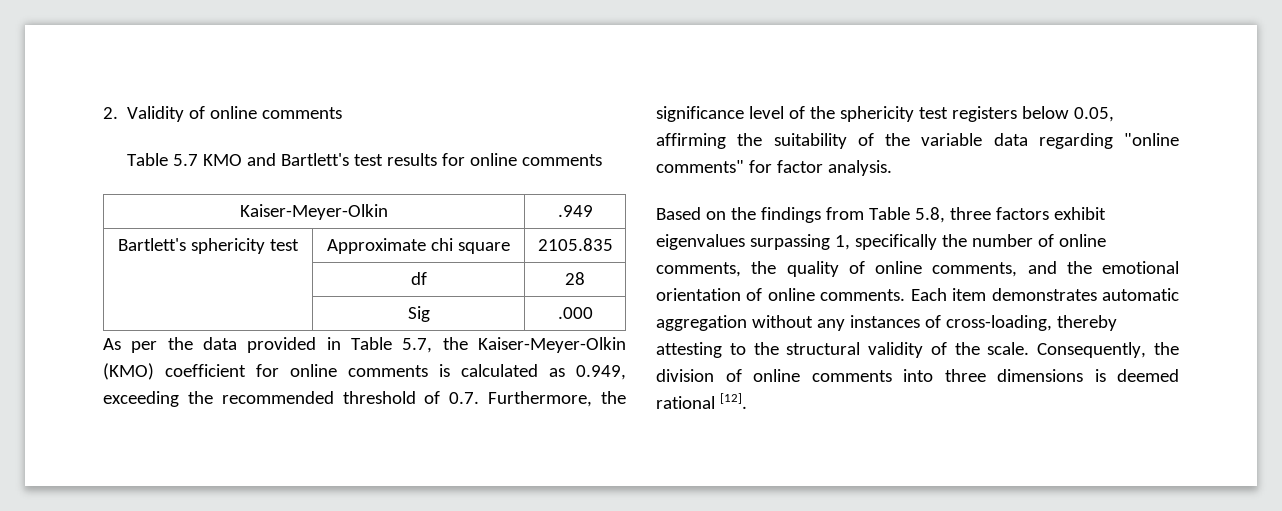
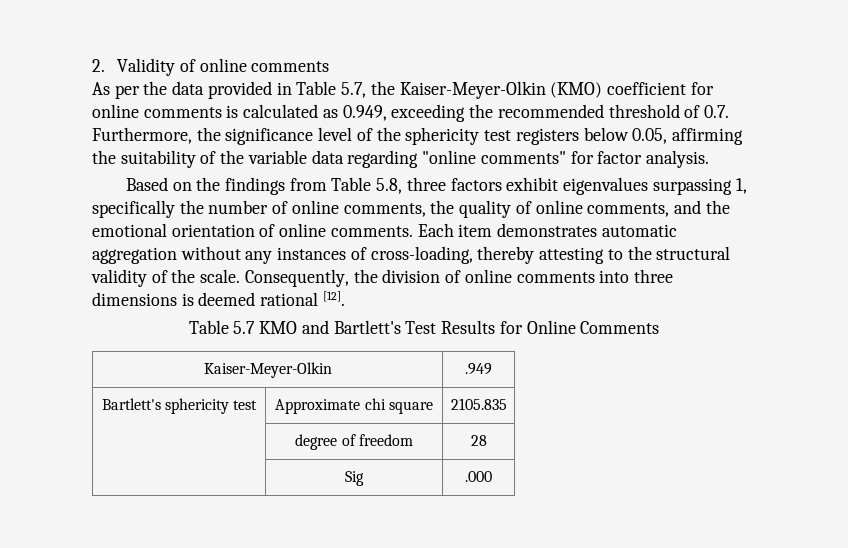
[127,153,602,166] [240,204,388,220] [557,205,593,217] [118,238,299,254] [327,238,510,254] [537,238,613,251] [410,272,427,285] [565,272,585,285] [407,306,430,322] [557,307,593,319] // Table 5.7 KMO and Bartlett's test results for online comments // Kaiser-Meyer-Olkin | .949 // Bartlett's sphericity test | Approximate chi square | 2105.835 // | df | 28 // | Sig | .000 -> (330, 66) none
(747, 401) none -> [188,320,660,334] [203,362,332,378] [465,363,492,375] [101,398,258,414] [275,398,433,414] [450,398,507,410] [295,434,413,450] [470,435,487,446] [345,471,364,486] [465,471,492,482] // Table 5.7 KMO and Bartlett's Test Results for Online Comments // Kaiser-Meyer-Olkin | .949 // Bartlett's sphericity test | Approximate chi square | 2105.835 // | degree of freedom | 28 // | Sig | .000

